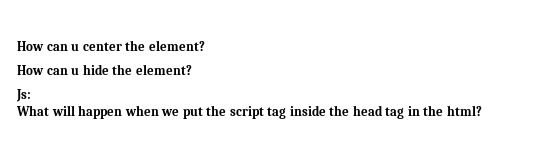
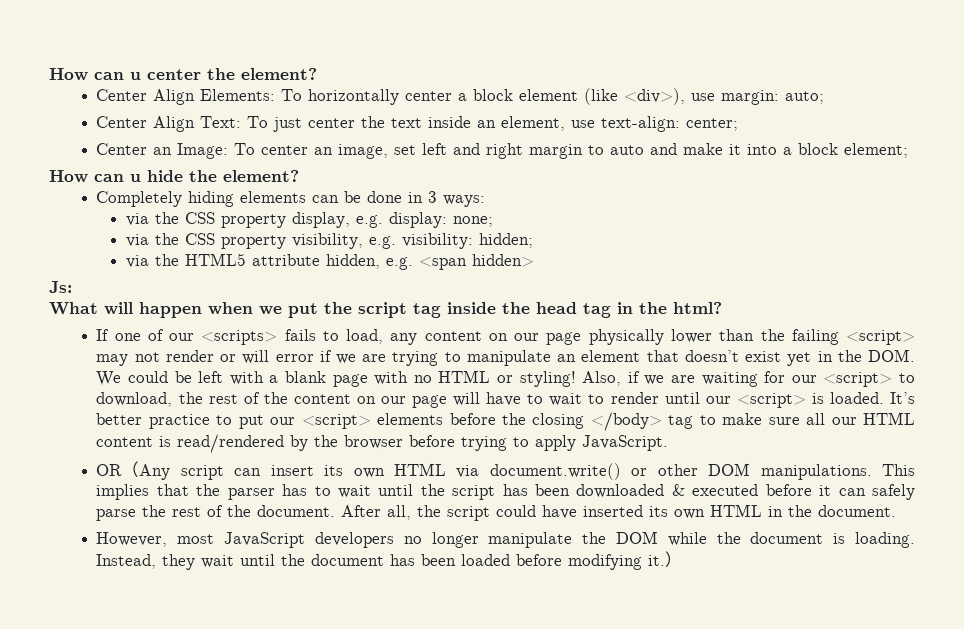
(205, 45) none -> [96,88,825,105] [96,116,739,132] [96,143,909,159] // Center Align Elements: To horizontally center a block element (like <div>), use margin: auto; // Center Align Text: To just center the text inside an element, use text-align: center; // Center an Image: To center an image, set left and right margin to auto and make it into a block element;
(192, 69) none -> [96,191,486,207] [125,212,493,228] [125,233,533,249] [125,253,534,270] // Completely hiding elements can be done in 3 ways: // via the CSS property display, e.g. display: none; // via the CSS property visibility, e.g. visibility: hidden; // via the HTML5 attribute hidden, e.g. <span hidden>
(482, 110) none -> [96,329,916,345] [96,349,916,366] [96,370,915,387] [96,392,916,408] [96,412,915,431] [96,434,669,453] [96,461,916,480] [96,484,915,500] [96,504,897,521] [96,531,915,548] [96,551,683,570] // If one of our <scripts> fails to load, any content on our page physically lower than the failing <script> may not render or will error if we are trying to manipulate an element that doesn’t exist yet in the DOM. We could be left with a blank page with no HTML or styling! Also, if we are waiting for our <script> to download, the rest of the content on our page will have to wait to render until our <script> is loaded. It’s better practice to put our <script> elements before the closing </body> tag to make sure all our HTML content is read/rendered by the browser before trying to apply JavaScript. // OR（Any script can insert its own HTML via document.write() or other DOM manipulations. This implies that the parser has to wait until the script has been downloaded & executed before it can safely parse the rest of the document. After all, the script could have inserted its own HTML in the document. // However, most JavaScript developers no longer manipulate the DOM while the document is loading. Instead, they wait until the document has been loaded before modifying it.）

